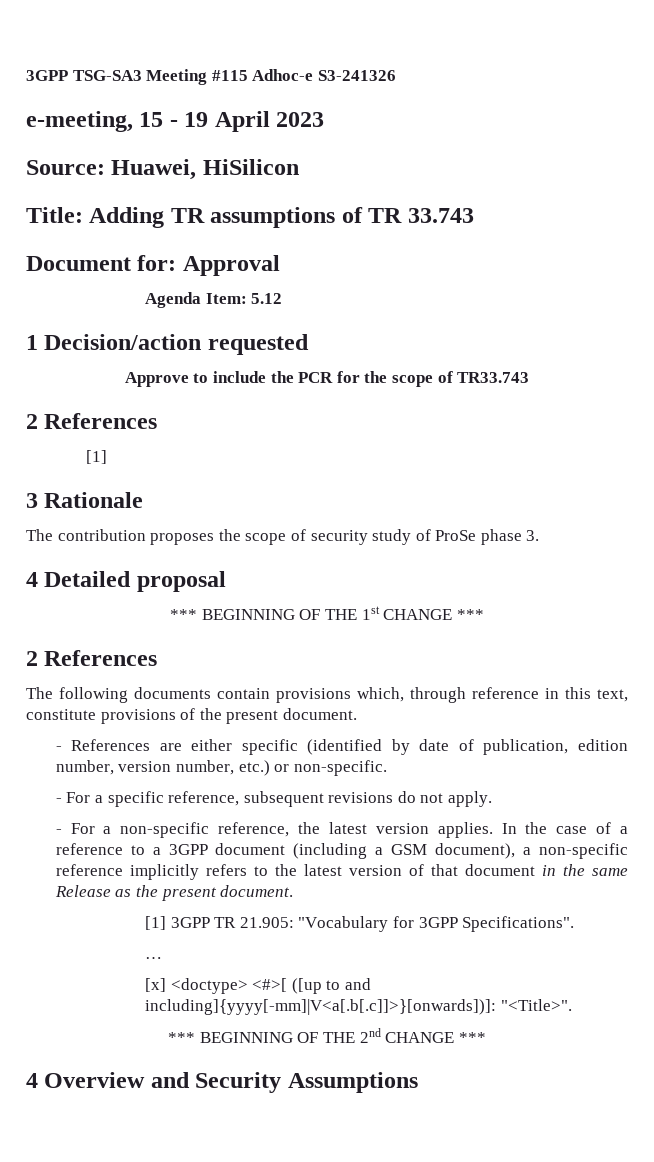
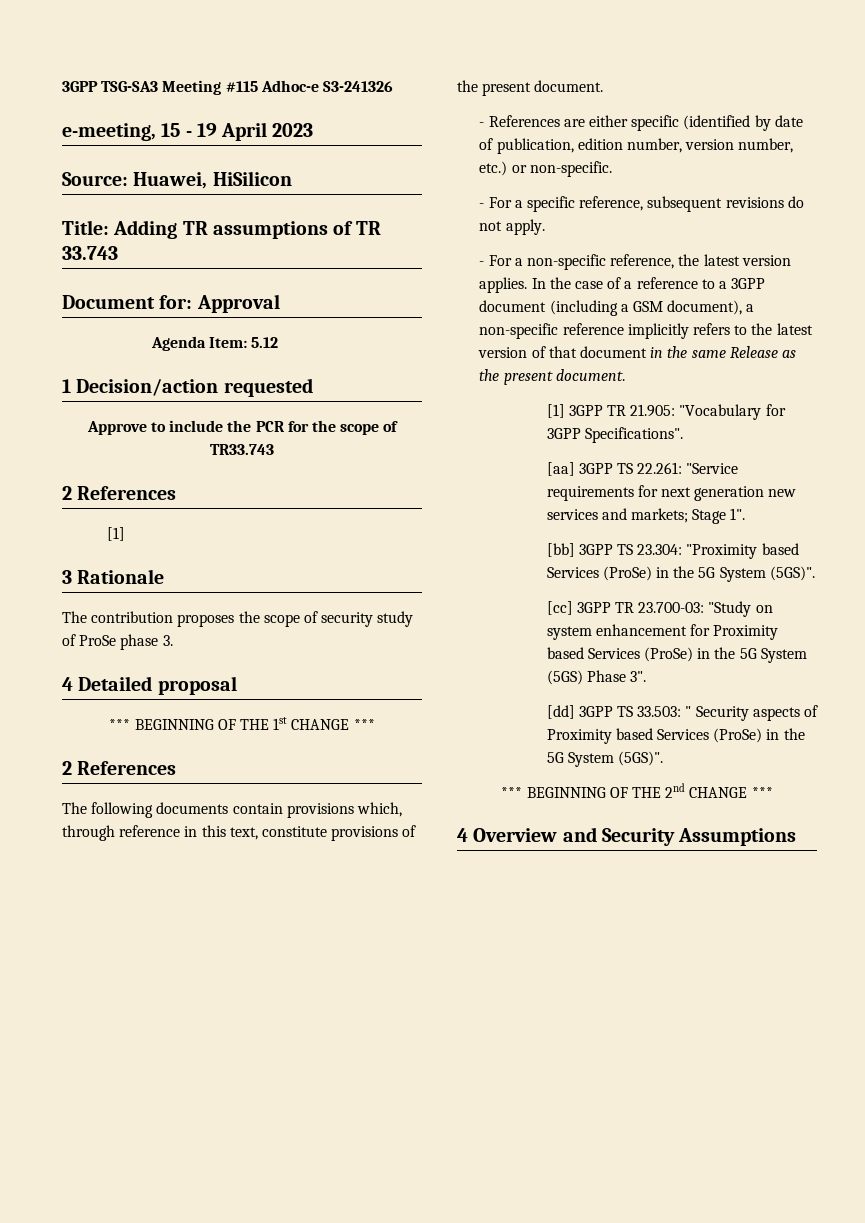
[145,957,163,959] [145,978,371,994] [145,999,572,1015] … // [x] <doctype> <#>[ ([up to and including]{yyyy[-mm]|V<a[.b[.c]]>}[onwards])]: "<Title>". -> [546,462,739,476] [546,485,797,501] [546,508,746,524] [546,543,799,559] [546,566,815,582] [546,601,773,617] [546,624,779,640] [546,647,807,663] [546,670,646,685] [546,705,818,721] [546,728,805,744] [546,751,663,767] [aa] 3GPP TS 22.261: "Service requirements for next generation new services and markets; Stage 1". // [bb] 3GPP TS 23.304: "Proximity based Services (ProSe) in the 5G System (5GS)". // [cc] 3GPP TR 23.700-03: "Study on system enhancement for Proximity based Services (ProSe) in the 5G System (5GS) Phase 3". // [dd] 3GPP TS 33.503: " Security aspects of Proximity based Services (ProSe) in the 5G System (5GS)".

